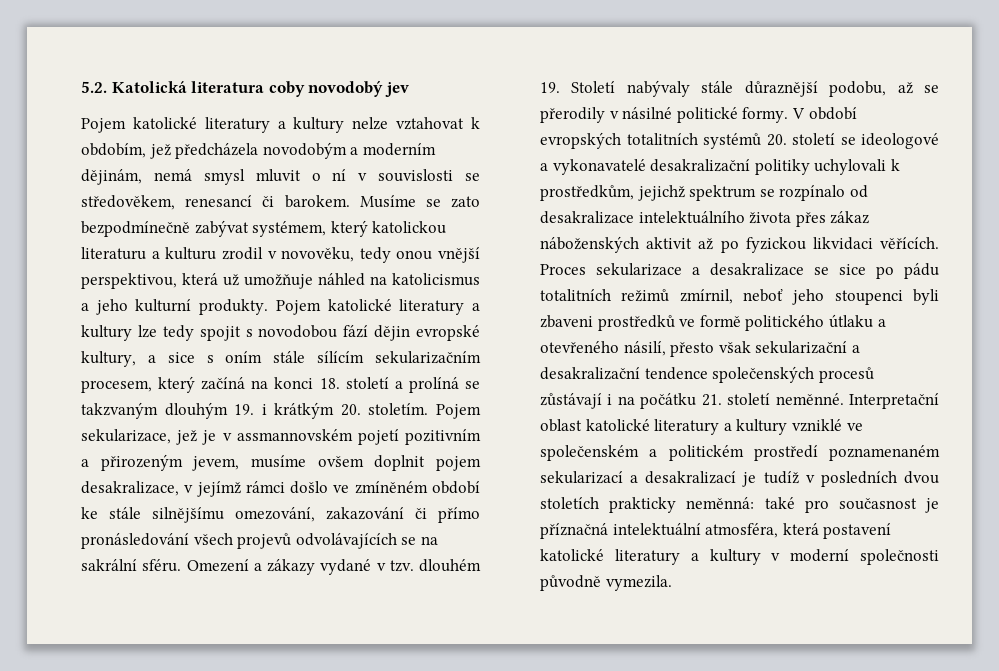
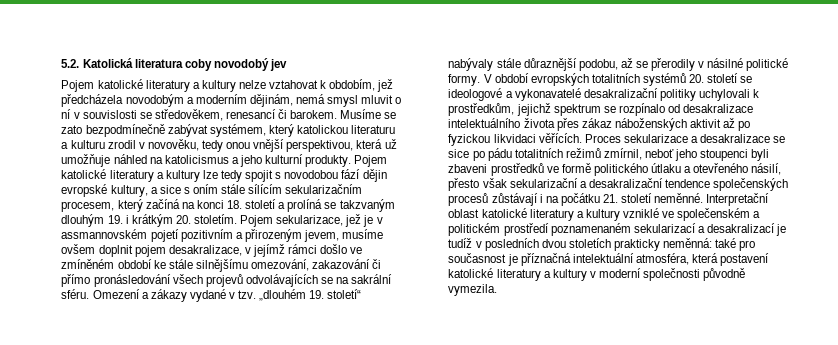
[418,559,481,572] [540,81,616,93] dlouhém 19. Století -> [259,289,362,301] „dlouhém 19. století“

